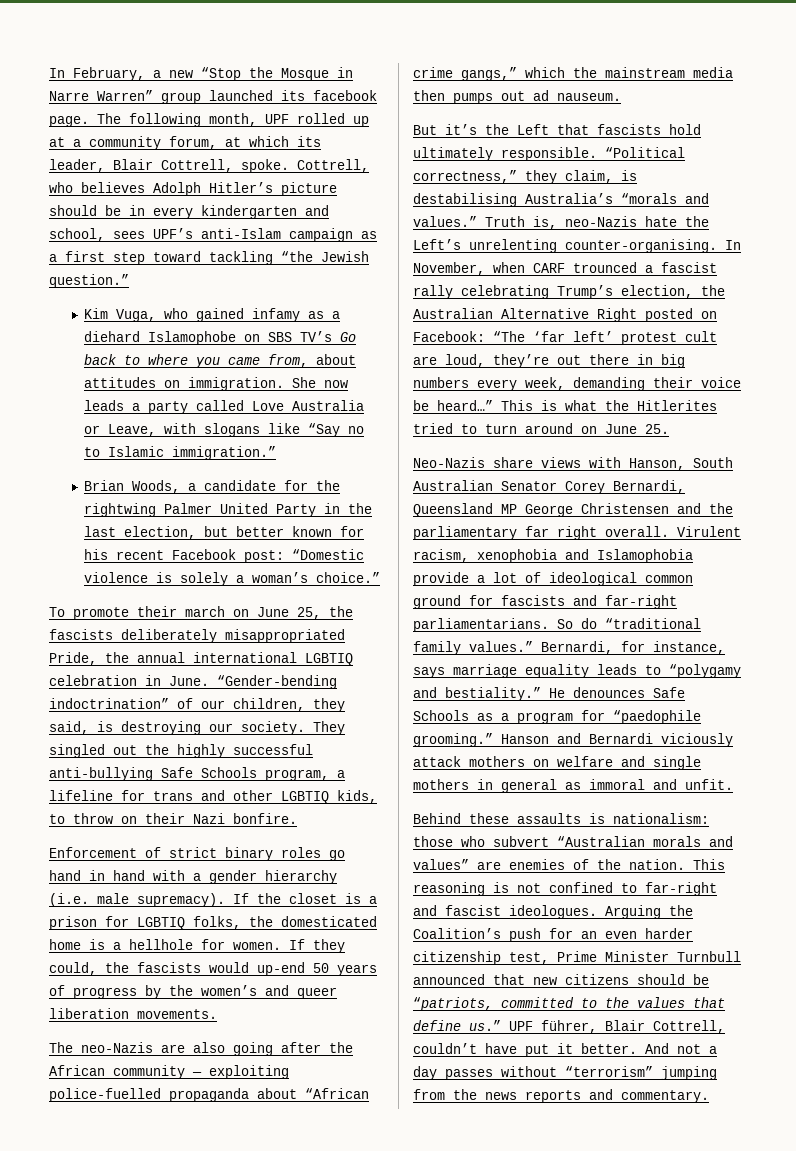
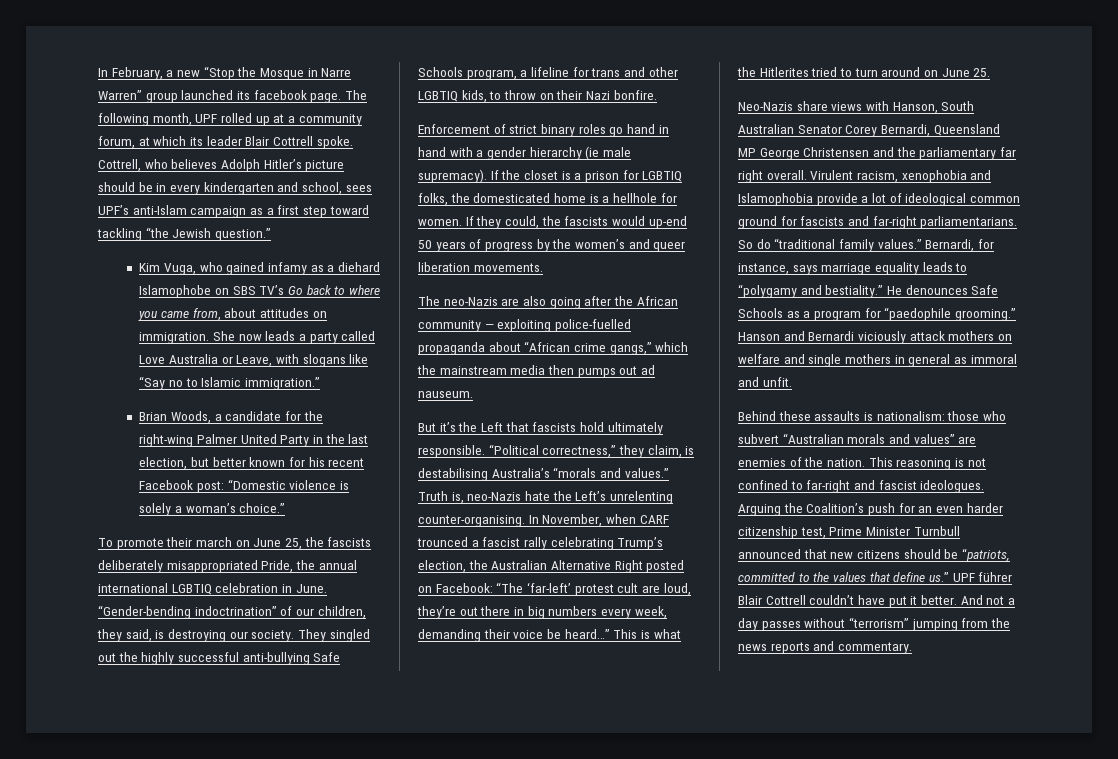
[49,159,233,173] leader, Blair Cottrell, -> [206,136,313,146] leader Blair Cottrell
[84,503,157,517] rightwing -> [139,434,194,447] right-wing
[49,893,89,907] (i.e. -> [585,146,600,160] (ie
[533,331,613,342] ‘far left’ -> [526,582,571,593] ‘far-left’
[541,1020,725,1034] führer, Blair Cottrell, -> [978,572,1013,582] [738,595,806,605] führer Blair Cottrell

